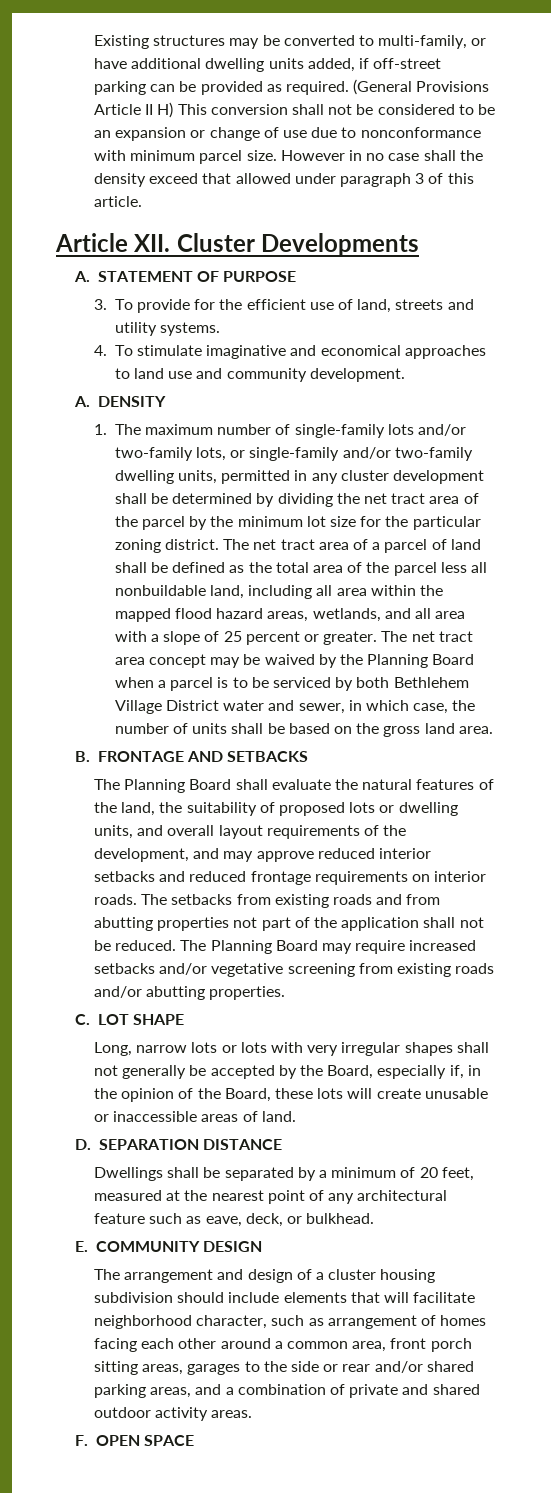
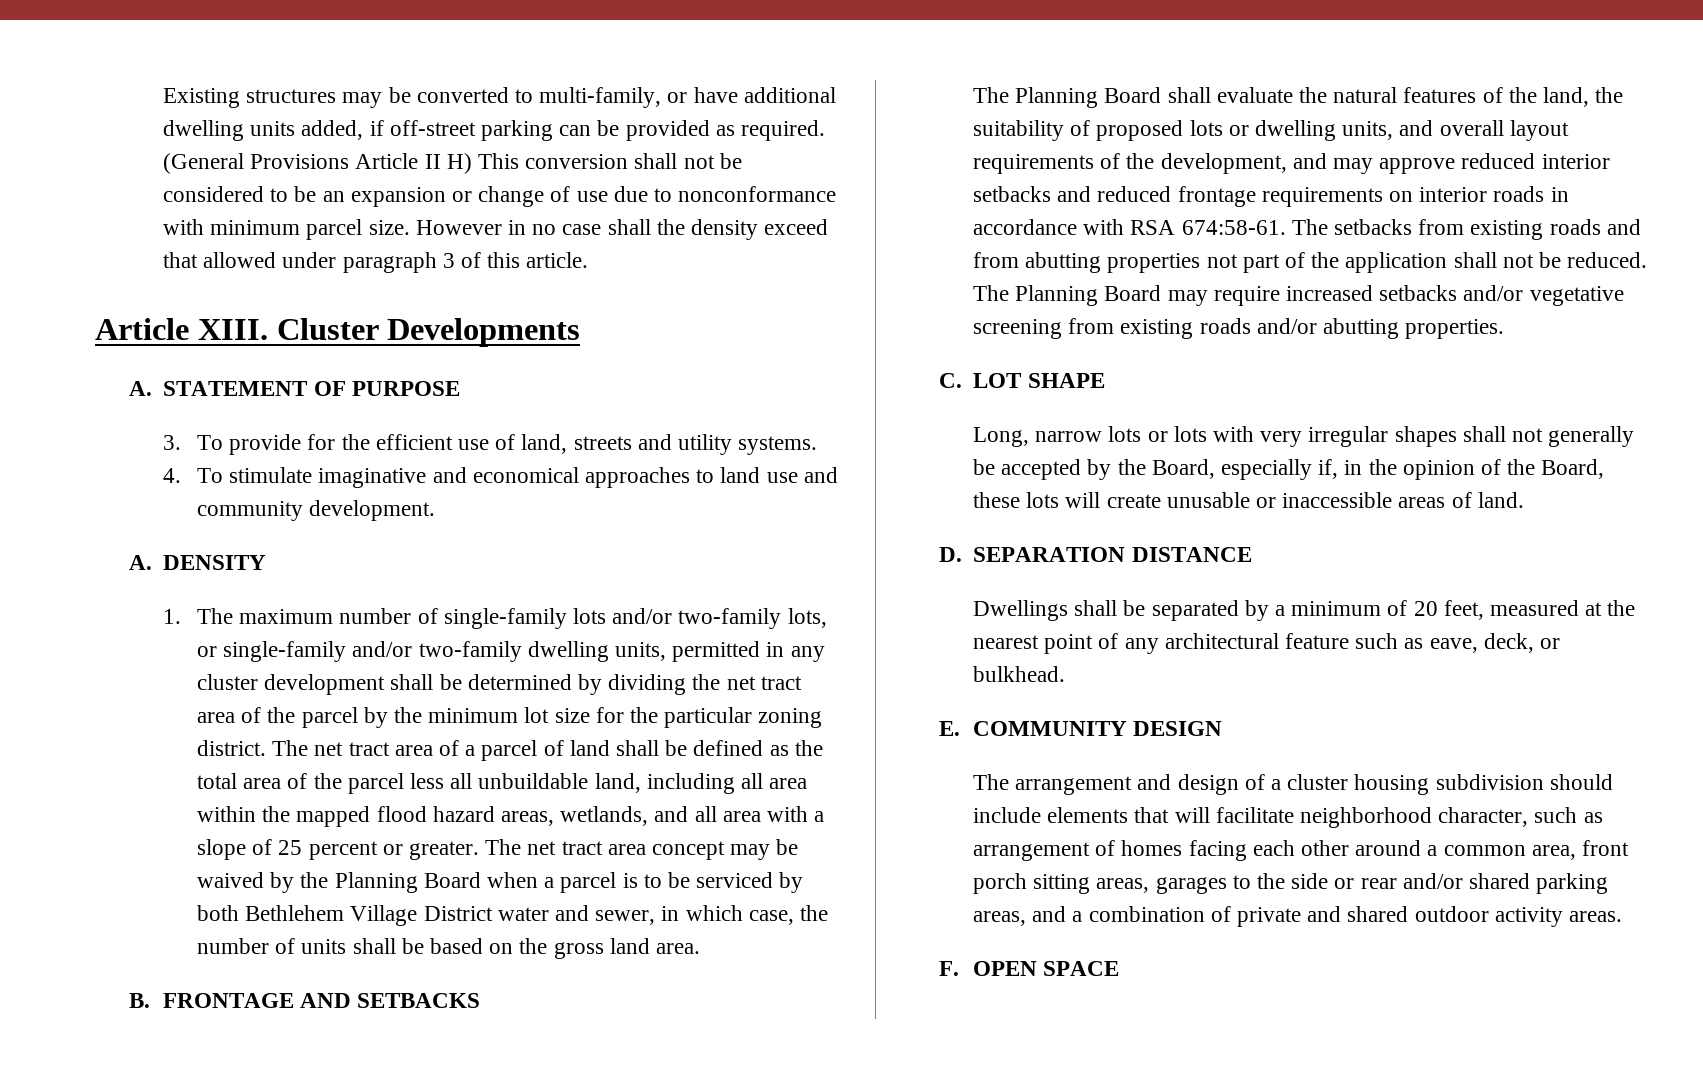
[134,234,171,252] XII. -> [197,319,268,340] XIII.
[114,585,206,596] nonbuildable -> [478,773,589,789] unbuildable
[94,894,138,905] roads. -> [1493,186,1569,202] [972,219,1286,235] roads in accordance with RSA 674:58-61.

